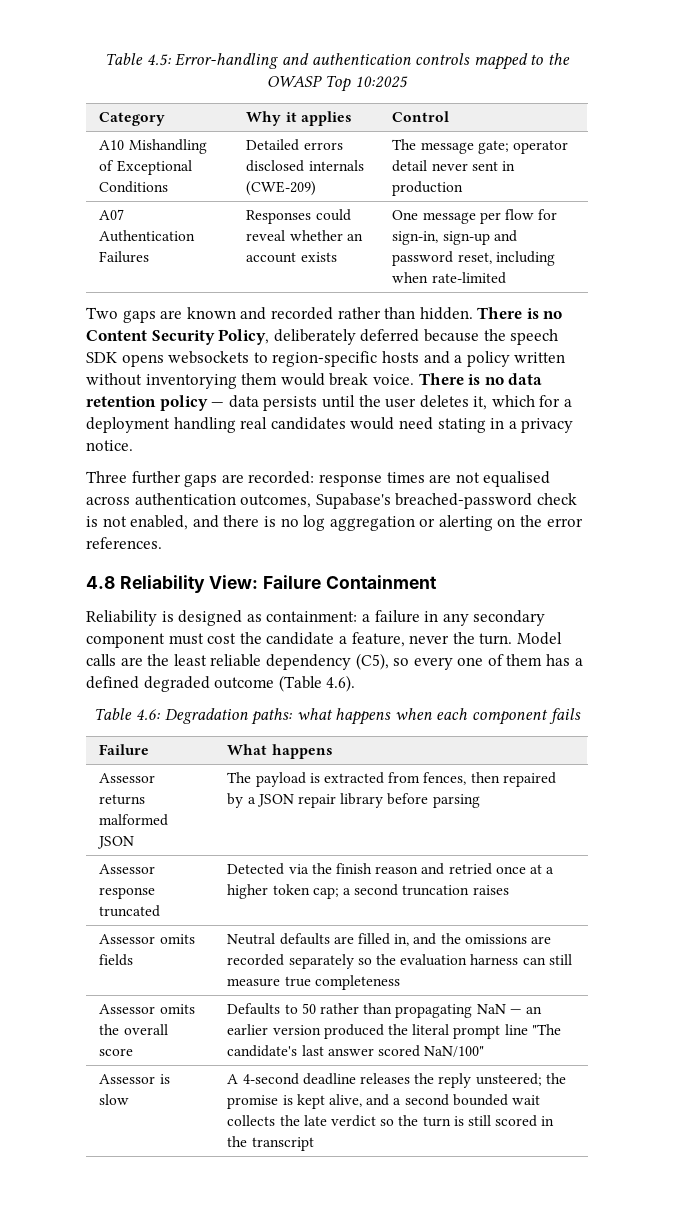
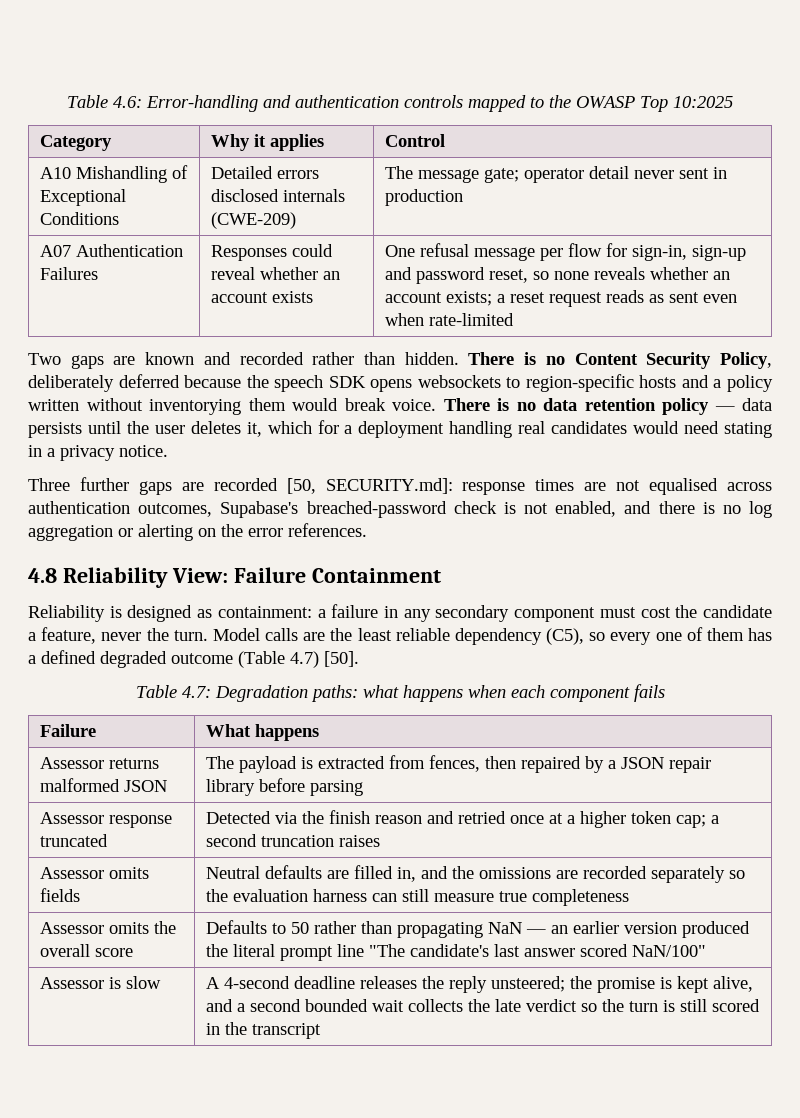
[105,53,171,66] Table 4.5: -> [67,95,142,108] Table 4.6:
(419, 215) none -> [419,243,469,257] refusal
[495,251,555,266] including -> [532,267,730,280] [384,290,737,307] so none reveals whether an account exists; a reset request reads as sent even
[248,471,315,484] recorded: -> [213,478,453,494] recorded [50, SECURITY.md]:
[326,675,356,692] [94,708,160,720] 4.6). // Table 4.6: -> [290,651,359,668] [135,685,211,698] 4.7) [50]. // Table 4.7:

